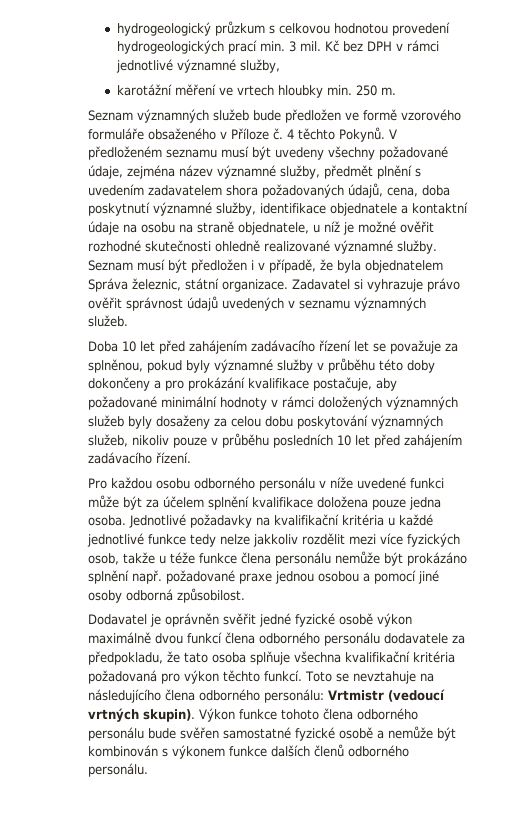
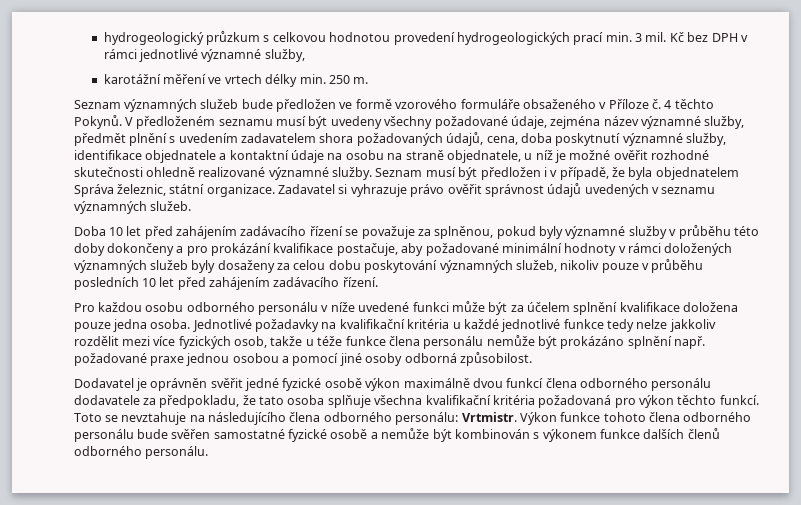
[277,85,323,98] hloubky -> [265,74,298,87] délky
[353,341,369,352] let -> (343, 231) none
[327,689,445,702] [87,708,195,722] Vrtmistr (vedoucí vrtných skupin). -> [461,412,517,422] Vrtmistr.

